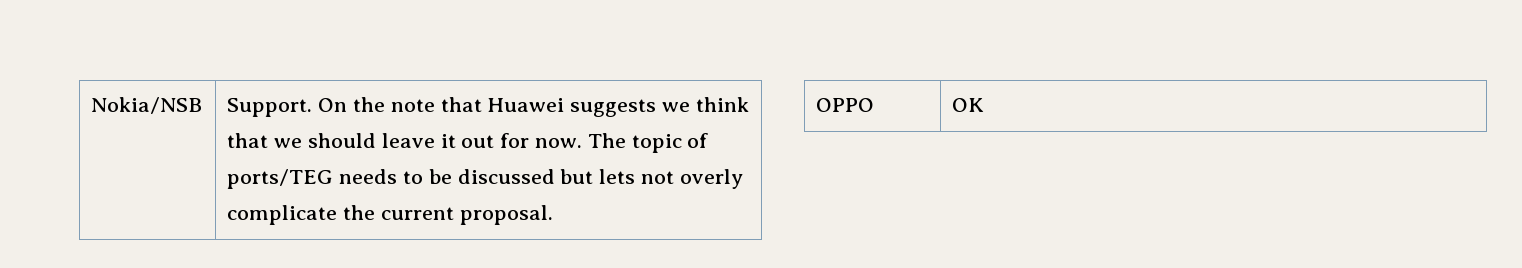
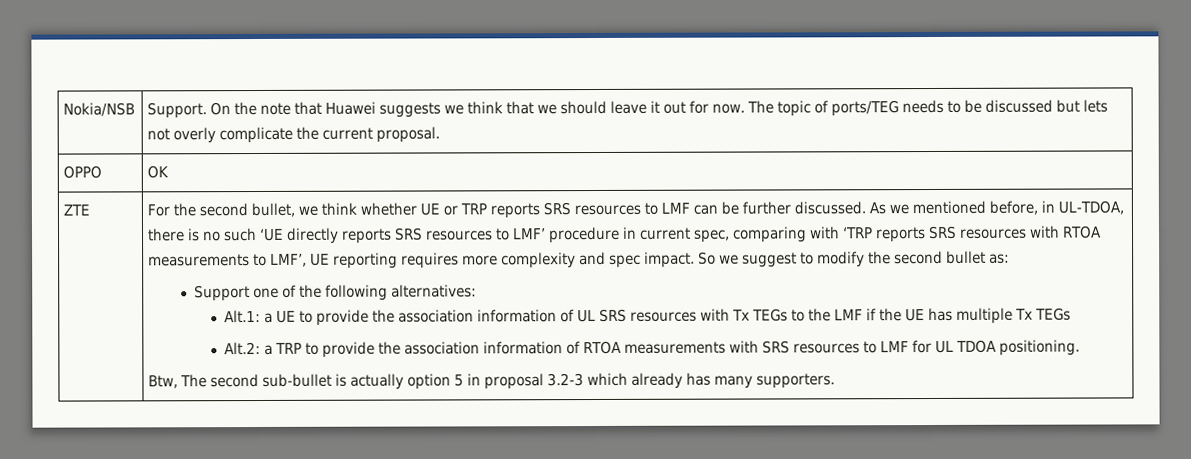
(985, 105) none -> [63,204,91,216] [147,200,1125,219] [147,225,1103,244] [148,250,1011,269] [194,284,478,302] [224,307,1072,326] [224,339,1081,358] [148,372,836,390] // ZTE | For the second bullet, we think whether UE or TRP reports SRS resources to LMF can be further discussed. As we mentioned before, in UL-TDOA, there is no such ‘UE directly reports SRS resources to LMF’ procedure in current spec, comparing with ‘TRP reports SRS resources with RTOA measurements to LMF’, UE reporting requires more complexity and spec impact. So we suggest to modify the second bullet as: // Support one of the following alternatives: // Alt.1: a UE to provide the association information of UL SRS resources with Tx TEGs to the LMF if the UE has multiple Tx TEGs // Alt.2: a TRP to provide the association information of RTOA measurements with SRS resources to LMF for UL TDOA positioning. // Btw, The second sub-bullet is actually option 5 in proposal 3.2-3 which already has many supporters.

